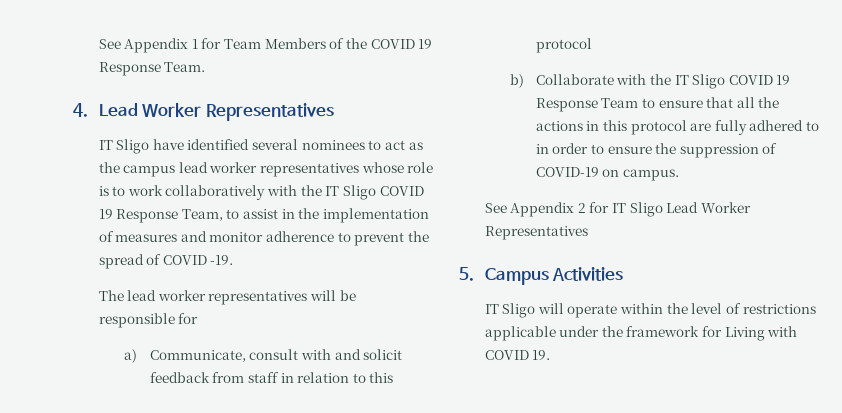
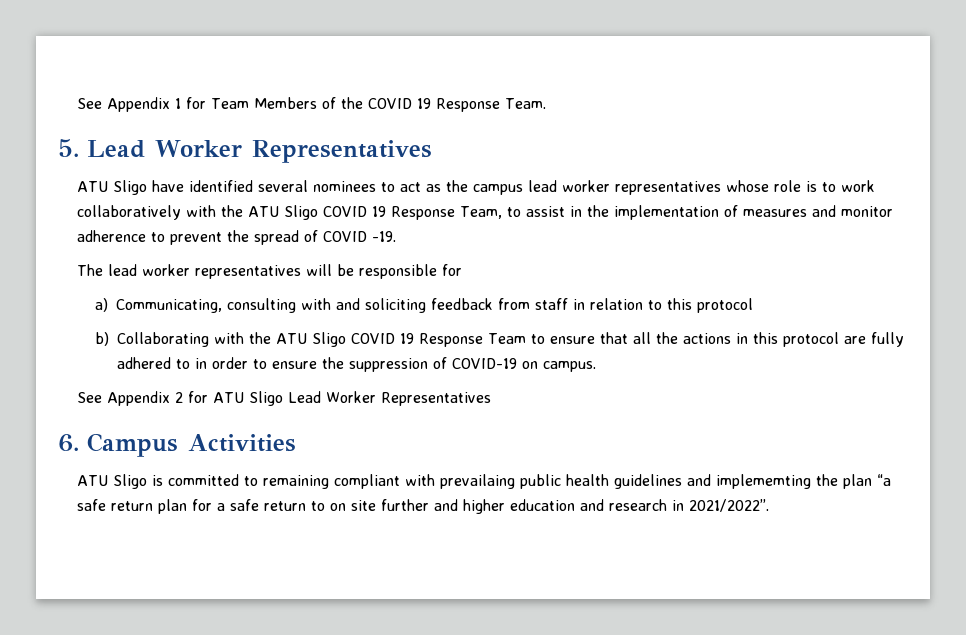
[73,103,334,121] [98,140,113,150] 4. Lead Worker Representatives // IT -> [58,139,432,163] [76,181,108,192] 5. Lead Worker Representatives // ATU
[325,186,340,196] IT -> [247,206,279,217] ATU
[149,349,299,362] Communicate, consult -> [116,298,297,313] Communicating, consulting
[363,349,403,360] solicit -> [365,298,427,313] soliciting
[535,74,689,85] Collaborate with the IT -> [117,332,308,347] Collaborating with the ATU
[612,203,627,213] IT -> [212,392,244,403] ATU
[459,267,474,281] 5. -> [58,434,79,452] 6.
[484,303,816,318] [484,326,798,341] [484,350,551,360] IT Sligo will operate within the level of restrictions applicable under the framework for Living with COVID 19. -> [76,474,891,489] [76,499,769,514] ATU Sligo is committed to remaining compliant with prevailaing public health guidelines and implememting the plan “a safe return plan for a safe return to on site further and higher education and research in 2021/2022”.

